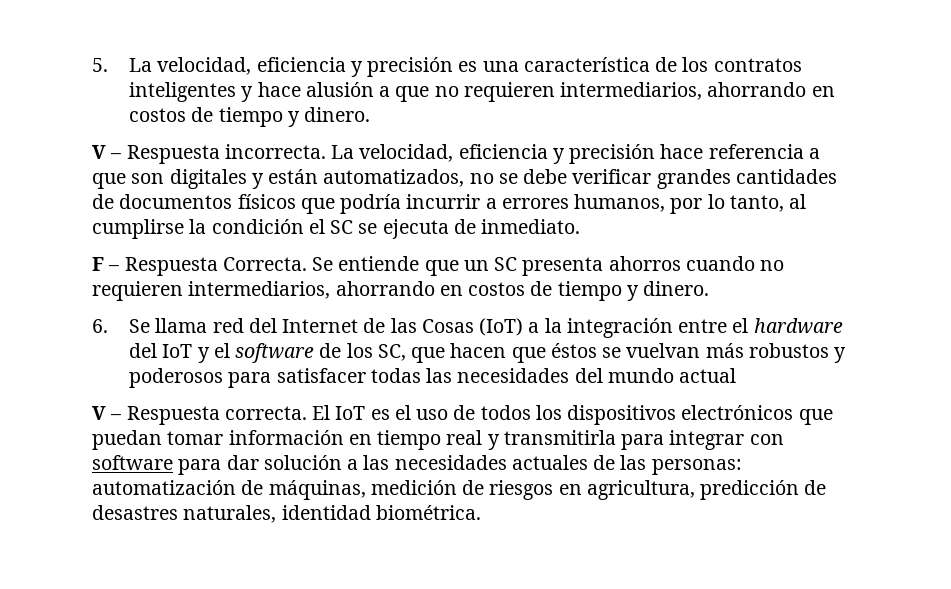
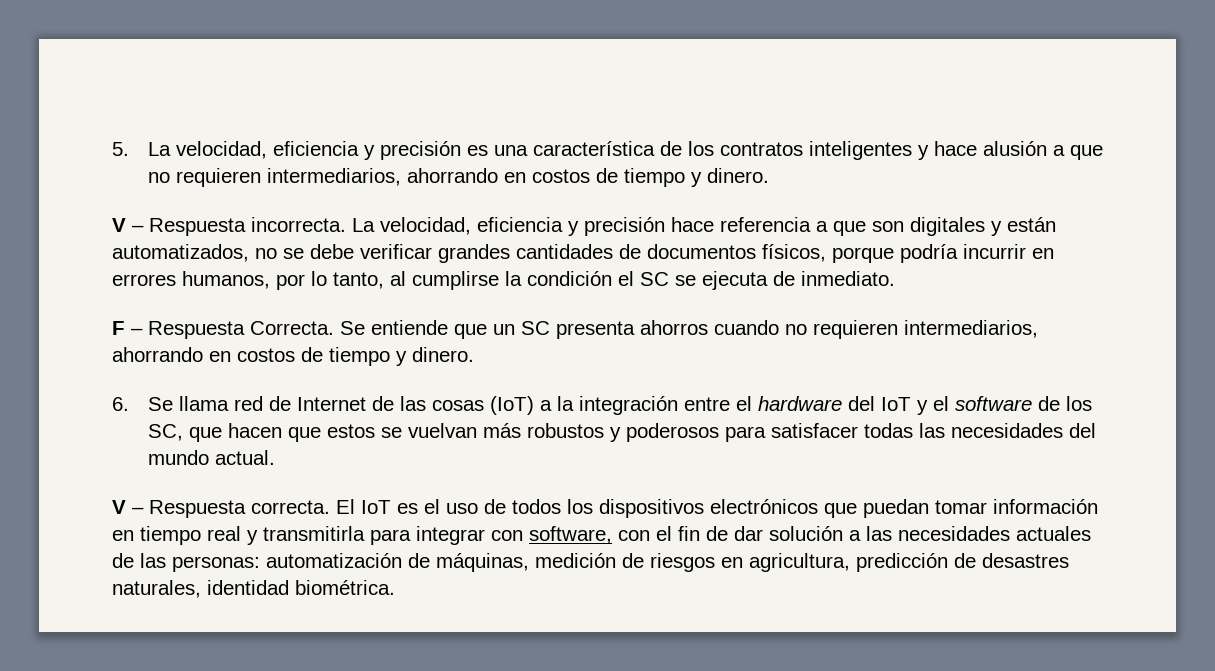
[237,194,335,214] físicos que -> [762,244,894,263] físicos, porque
[485,198,497,209] a -> [1032,248,1054,259] en
[248,318,277,333] del -> [268,396,291,411] de
[421,319,474,333] Cosas -> [431,400,484,411] cosas
[550,343,597,358] éstos -> [326,424,375,438] estos
[679,368,737,383] actual -> [214,450,275,465] actual.
[92,455,222,475] software para -> [529,526,728,544] software, con el fin de

